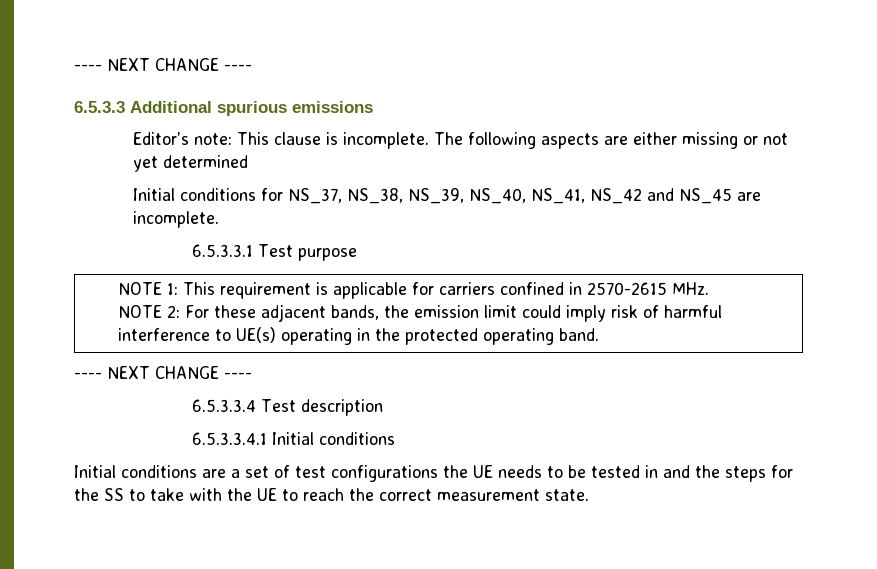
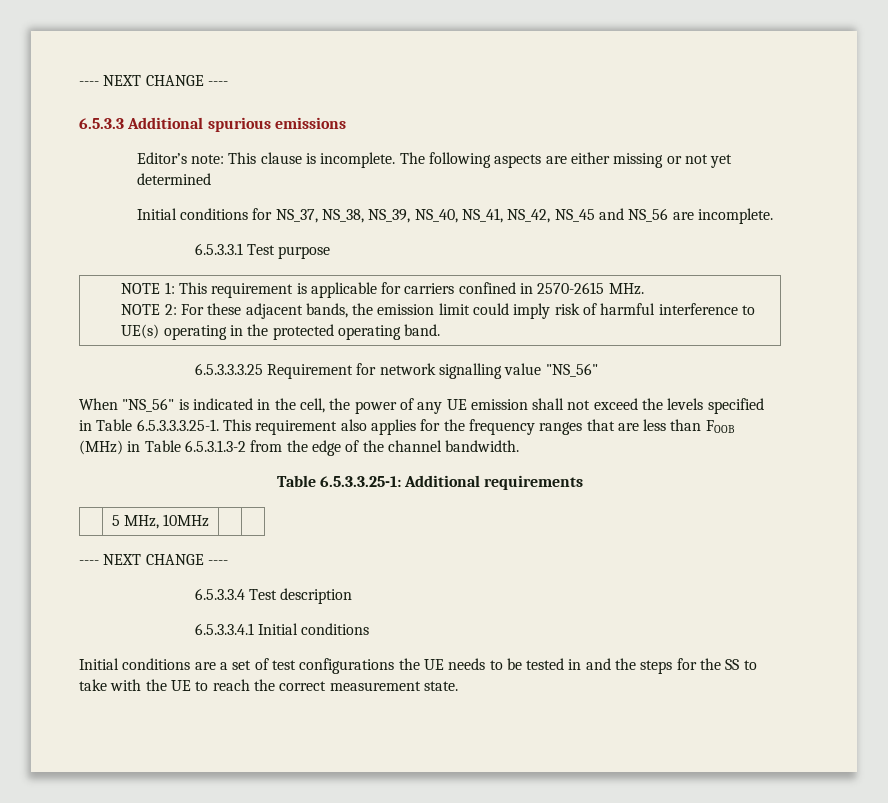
[590,188,733,204] NS_42 and NS_45 -> [507,208,669,223] NS_42, NS_45 and NS_56
(599, 334) none -> [194,363,598,379] [79,398,764,414] [79,419,735,435] [79,440,520,456] [276,475,584,490] [111,514,210,529] // 6.5.3.3.3.25 Requirement for network signalling value "NS_56" // When "NS_56" is indicated in the cell, the power of any UE emission shall not exceed the levels specified in Table 6.5.3.3.3.25-1. This requirement also applies for the frequency ranges that are less than FOOB (MHz) in Table 6.5.3.1.3-2 from the edge of the channel bandwidth. // Table 6.5.3.3.25-1: Additional requirements // | 5 MHz, 10MHz | |

